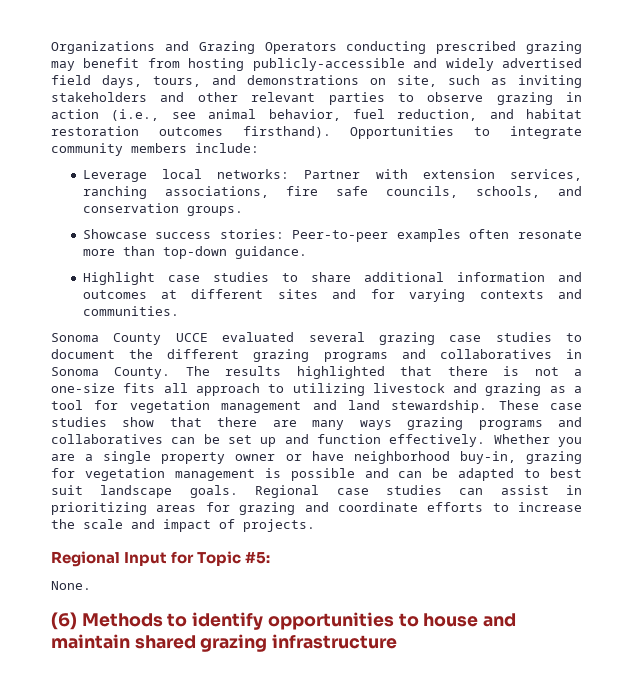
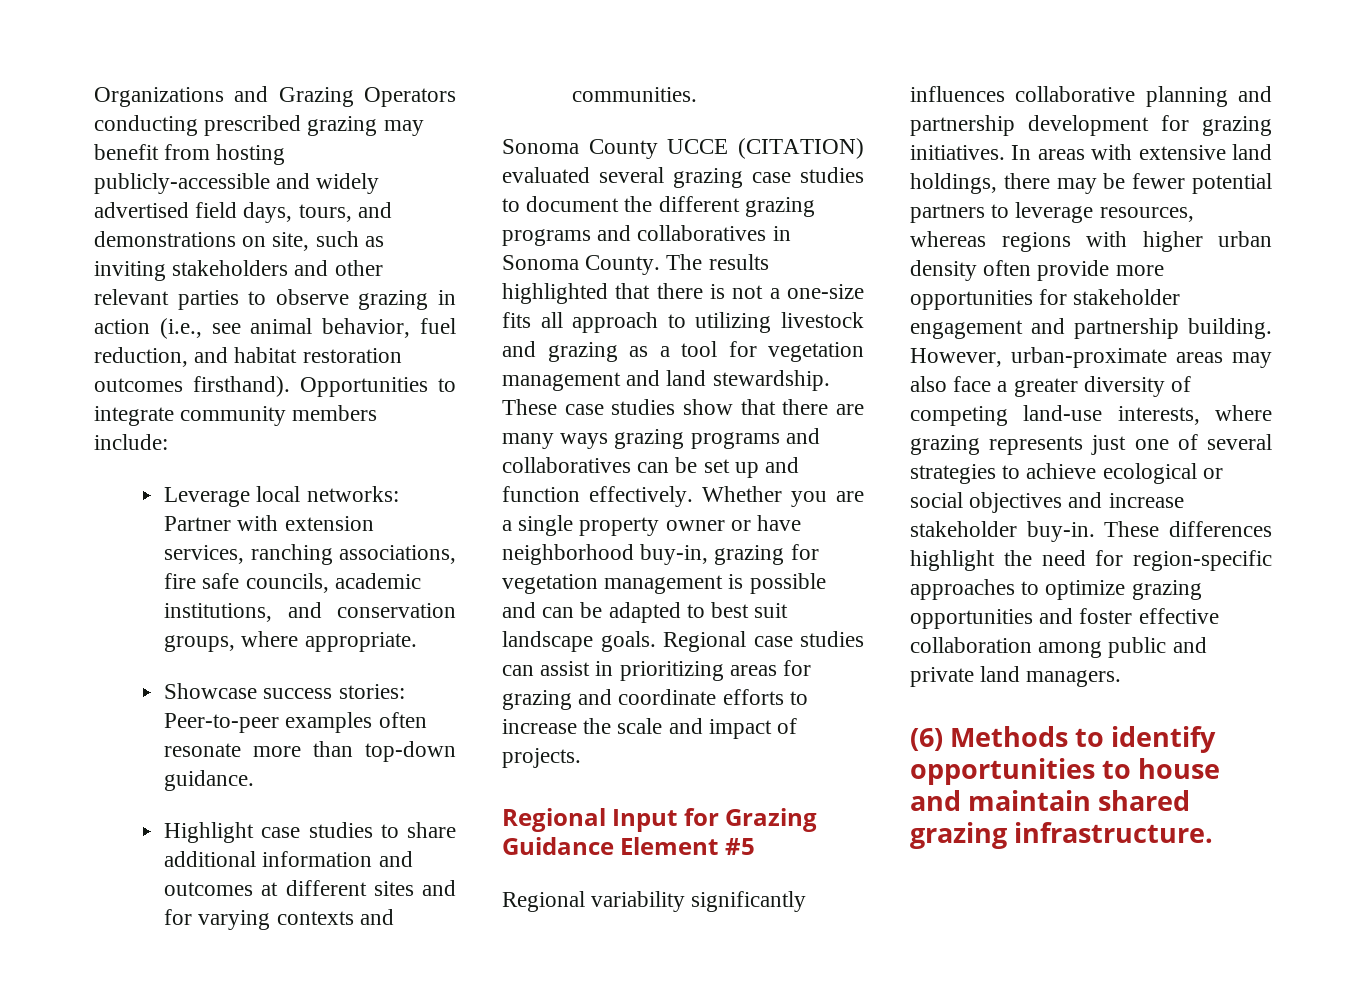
[476,186,582,198] [82,203,243,216] schools, and conservation groups. -> [334,573,421,589] [164,602,456,622] [164,631,417,652] academic institutions, and conservation groups, where appropriate.
(208, 337) none -> [738,138,864,159] (CITATION)
[197,551,271,566] [51,581,91,590] Topic #5: // None. -> [725,808,818,832] [502,837,755,855] [502,891,807,912] [910,86,1272,107] [910,115,1272,136] [910,144,1272,160] [910,173,1272,194] [910,202,1194,223] [910,231,1272,252] [910,260,1164,281] [910,289,1181,310] [910,318,1272,339] [910,347,1272,368] [910,376,1192,397] [910,405,1272,426] [910,434,1272,455] [910,463,1223,484] [910,492,1184,513] [910,521,1272,542] [910,550,1272,571] [910,579,1202,600] [910,608,1219,629] [910,637,1207,658] [910,666,1122,687] Grazing Guidance Element #5 // Regional variability significantly influences collaborative planning and partnership development for grazing initiatives. In areas with extensive land holdings, there may be fewer potential partners to leverage resources, whereas regions with higher urban density often provide more opportunities for stakeholder engagement and partnership building. However, urban-proximate areas may also face a greater diversity of competing land-use interests, where grazing represents just one of several strategies to achieve ecological or social objectives and increase stakeholder buy-in. These differences highlight the need for region-specific approaches to optimize grazing opportunities and foster effective collaboration among public and private land managers.
[272,634,398,649] infrastructure -> [1014,822,1214,843] infrastructure.

